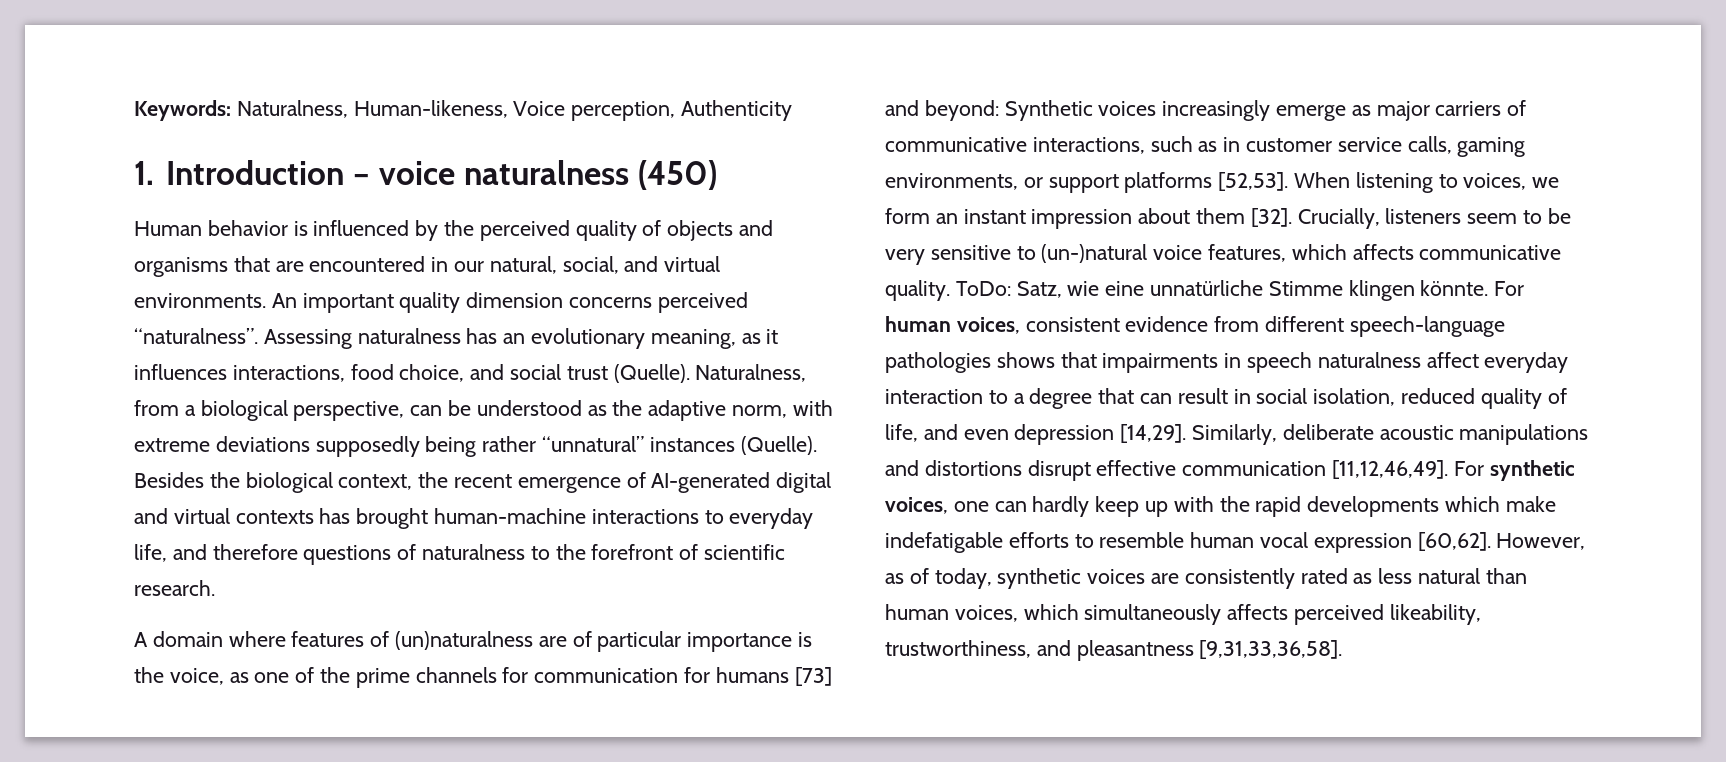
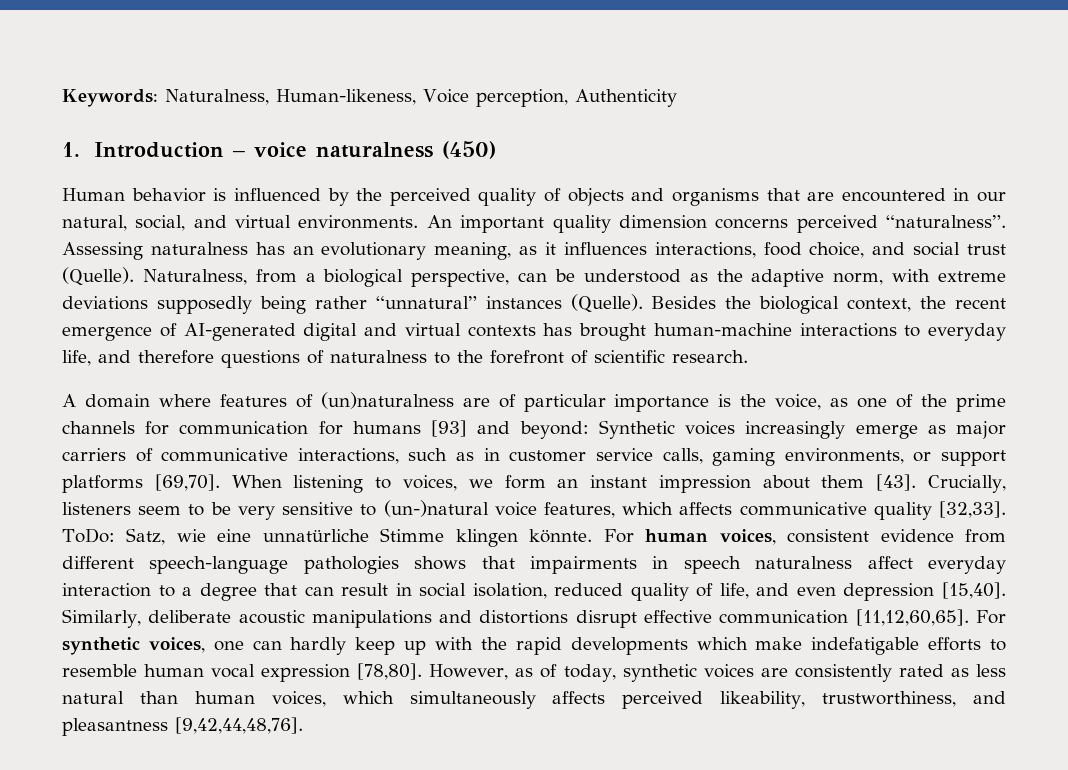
[794,667,832,686] [73] -> [431,420,468,437] [93]
[1218,172,1289,191] [52,53]. -> [154,474,220,491] [69,70].
[1250,208,1292,227] [32]. -> [876,474,917,491] [43].
[885,280,950,301] quality. -> [873,501,1006,520] quality [32,33].
[1120,424,1187,443] [14,29]. -> [941,582,1006,599] [15,40].
[1332,460,1449,479] [11,12,46,49]. -> [855,609,969,626] [11,12,60,65].
[1417,532,1491,551] [60,62]. -> [357,663,423,680] [78,80].
[1199,640,1343,659] [9,31,33,36,58]. -> [175,717,303,734] [9,42,44,48,76].

